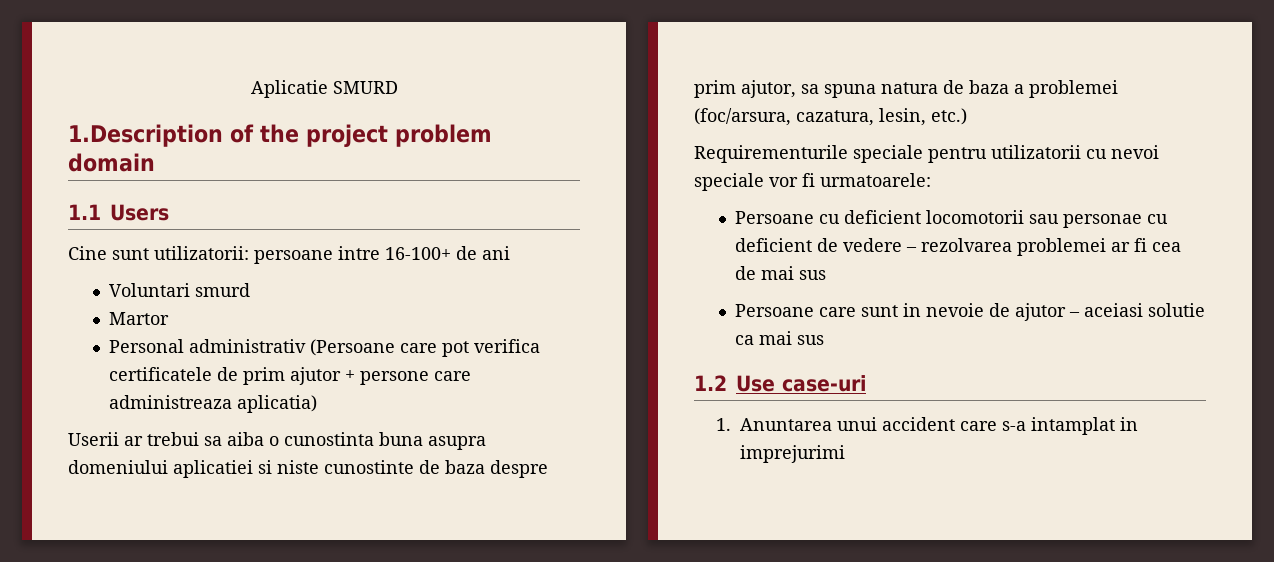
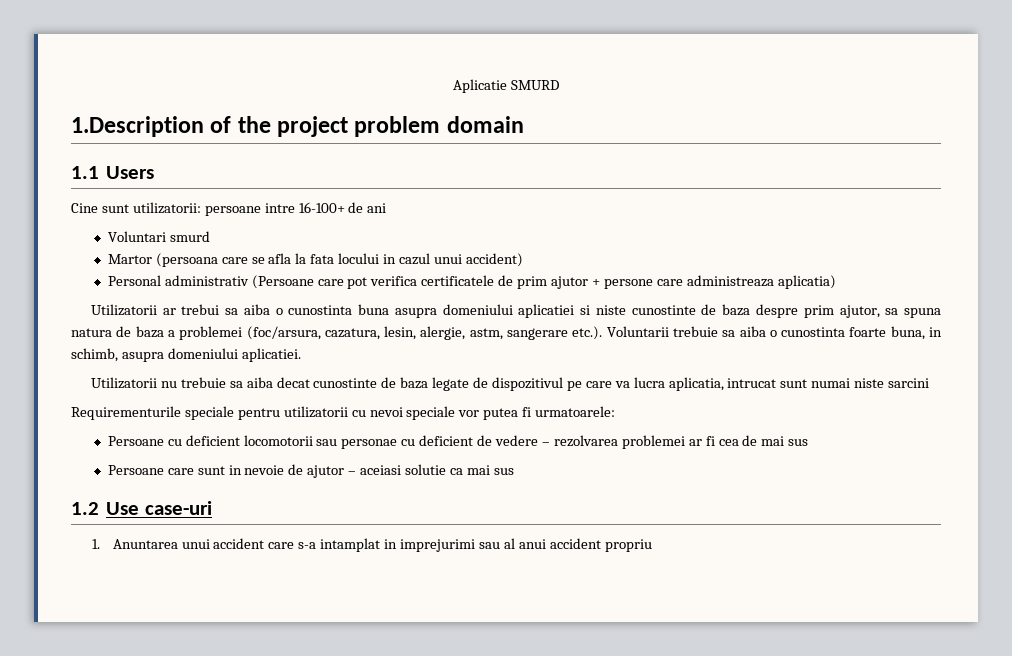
(170, 318) none -> [155,253,523,267] (persoana care se afla la fata locului in cazul unui accident)
[68,432,119,446] Userii -> [90,304,157,316] Utilizatorii
[931,108,967,125] etc.) -> [420,326,942,340] [71,348,301,362] [90,377,930,391] alergie, astm, sangerare etc.). Voluntarii trebuie sa aiba o cunostinta foarte buna, in schimb, asupra domeniului aplicatiei. // Utilizatorii nu trebuie sa aiba decat cunostinte de baza legate de dispozitivul pe care va lucra aplicatia, intrucat sunt numai niste sarcini
(798, 182) none -> [483,408,519,420] putea
(845, 454) none -> [478,538,652,552] sau al anui accident propriu

